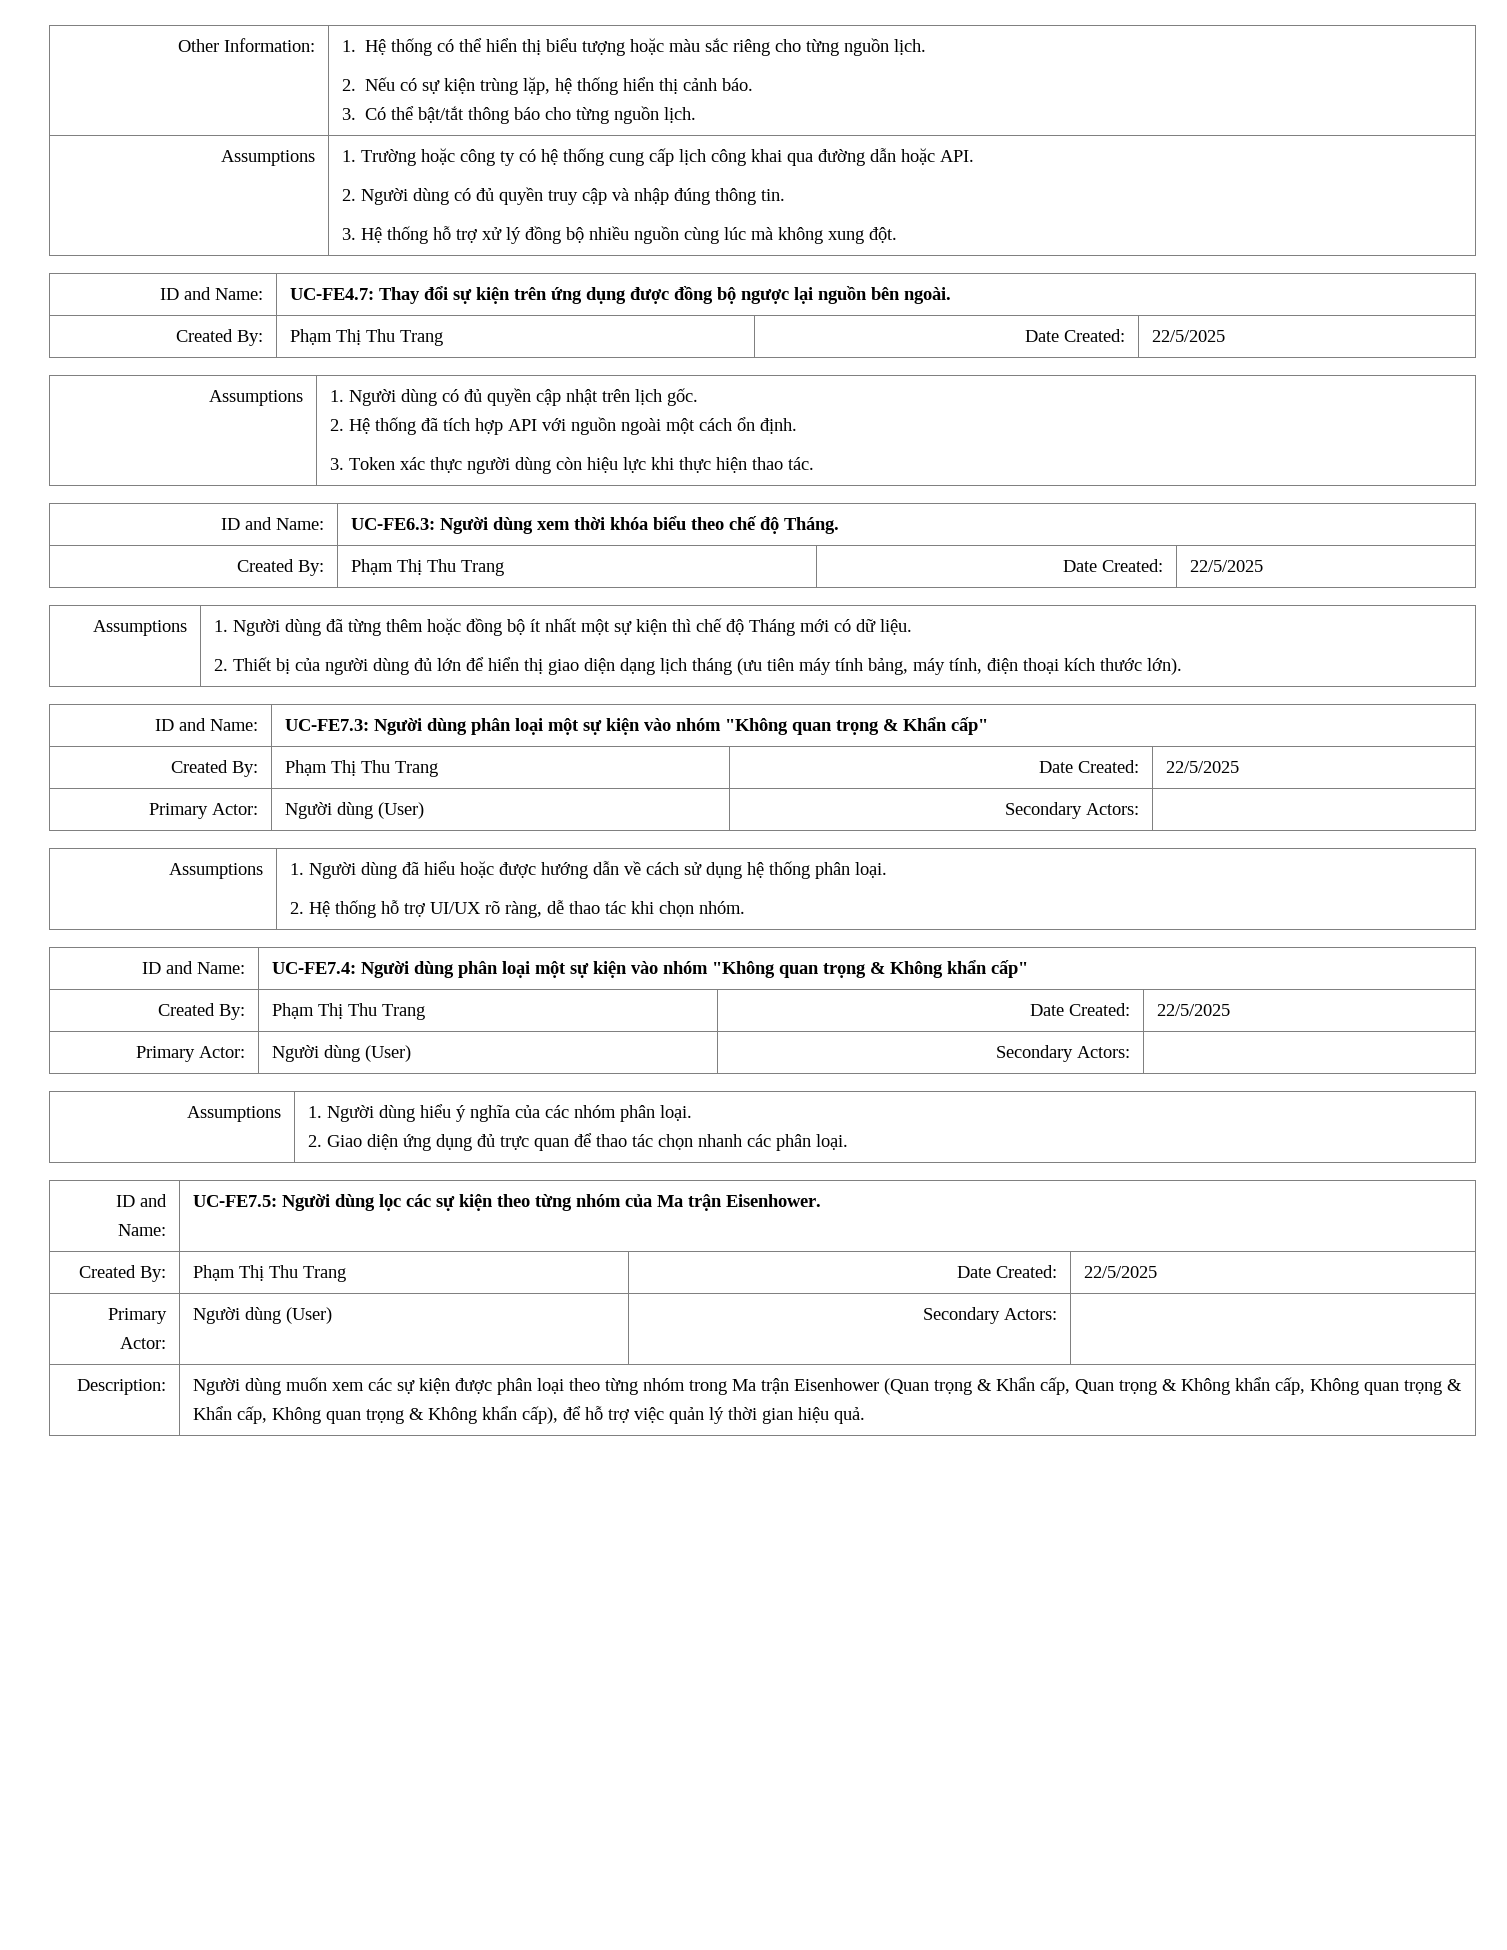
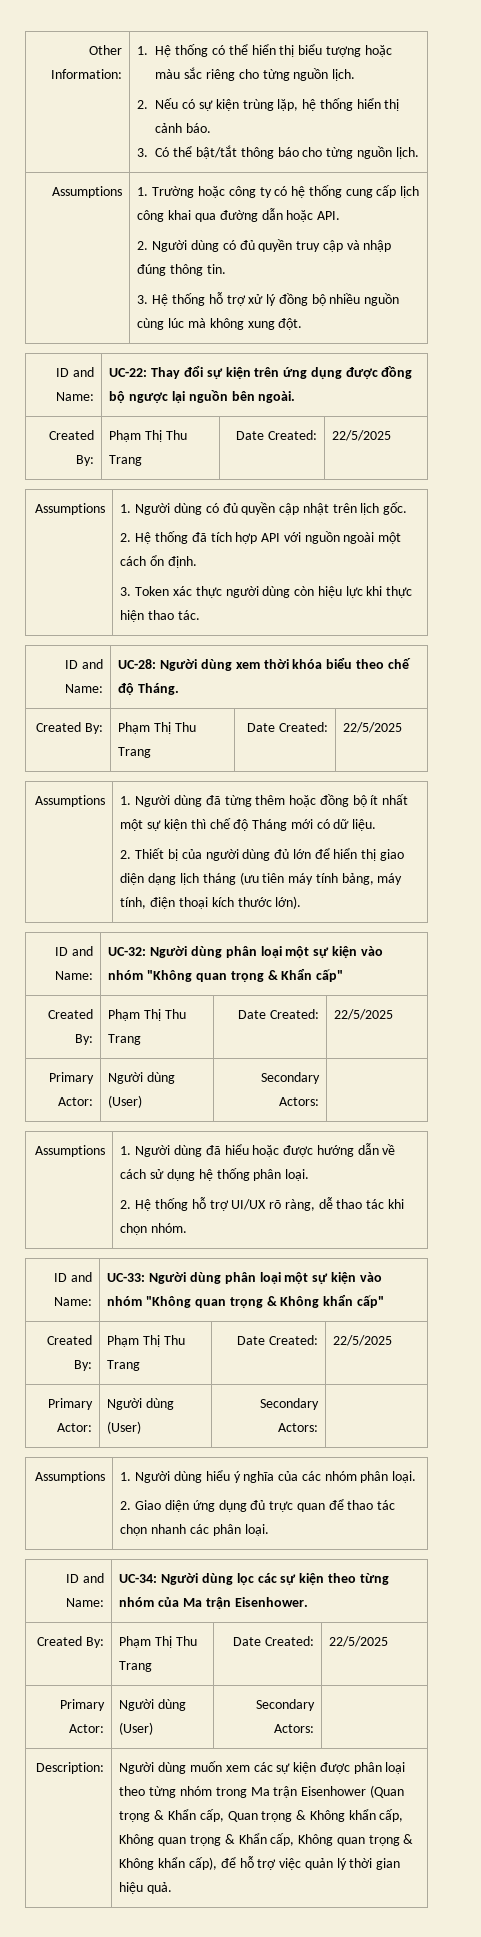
[290,288,375,300] UC-FE4.7: -> [109,368,148,377] UC-22:
[351,518,436,530] UC-FE6.3: -> [118,659,157,669] UC-28:
[285,719,370,731] UC-FE7.3: -> [108,947,147,956] UC-32:
[272,962,357,974] UC-FE7.4: -> [107,1273,146,1282] UC-33:
[193,1195,278,1207] UC-FE7.5: -> [119,1574,158,1583] UC-34:

